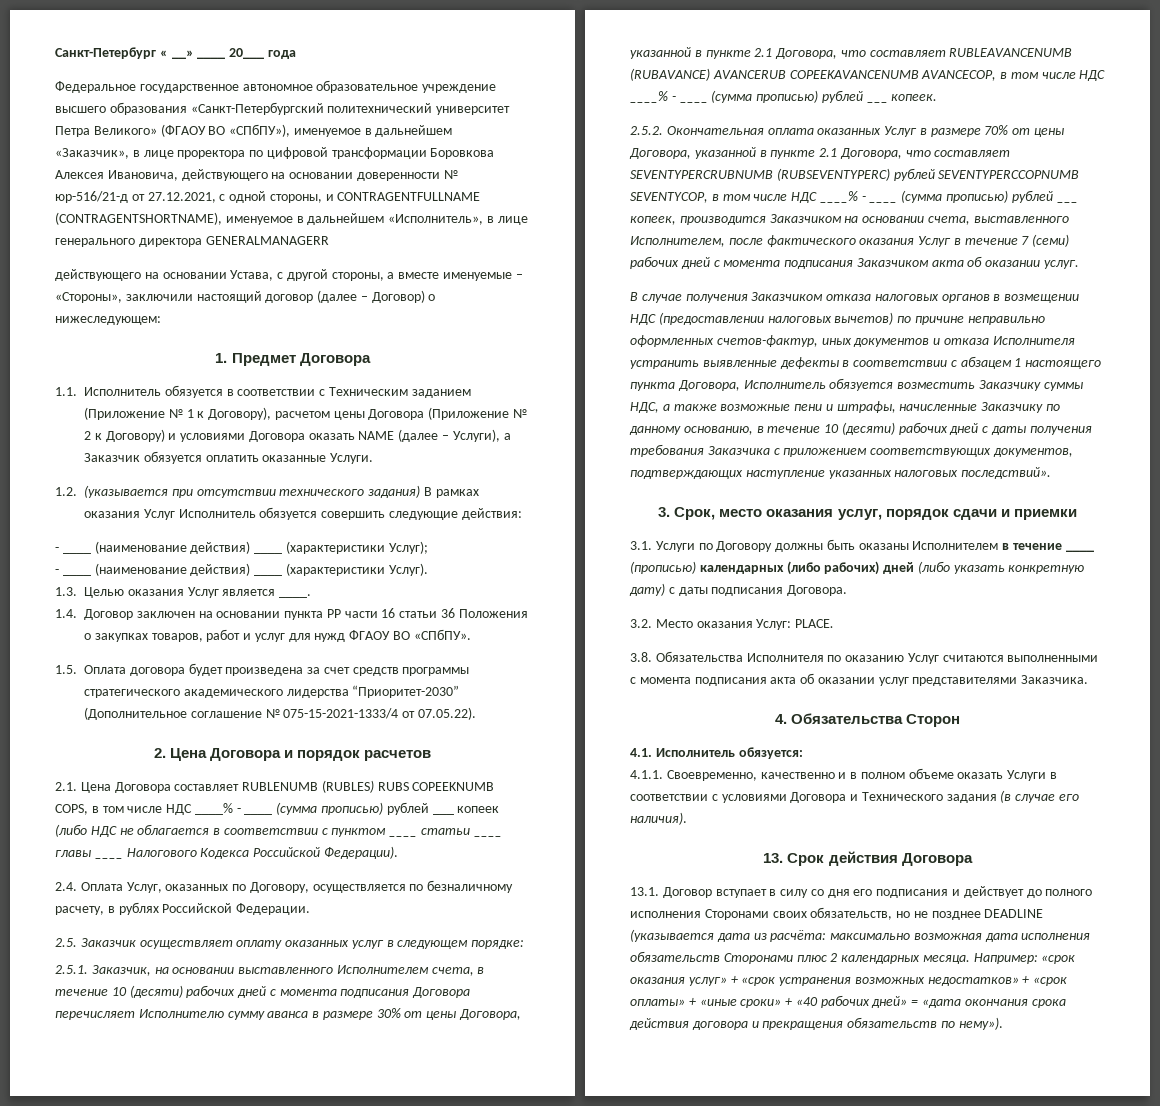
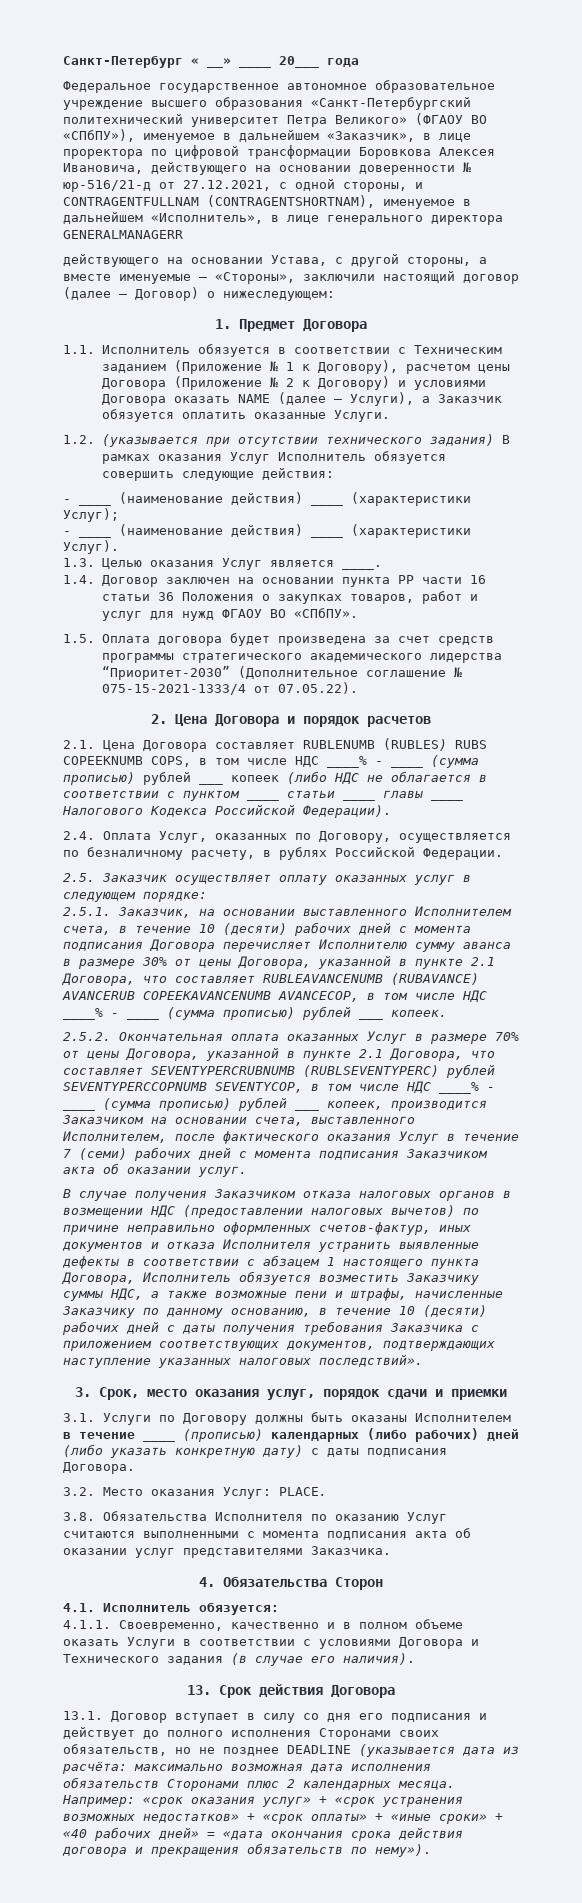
[337,192,481,201] [55,212,222,225] CONTRAGENTFULLNAME (CONTRAGENTSHORTNAME), -> [63,195,375,208] CONTRAGENTFULLNAM (CONTRAGENTSHORTNAM),
[776,168,890,181] (RUBSEVENTYPERC) -> [303,1065,439,1077] (RUBLSEVENTYPERC)

